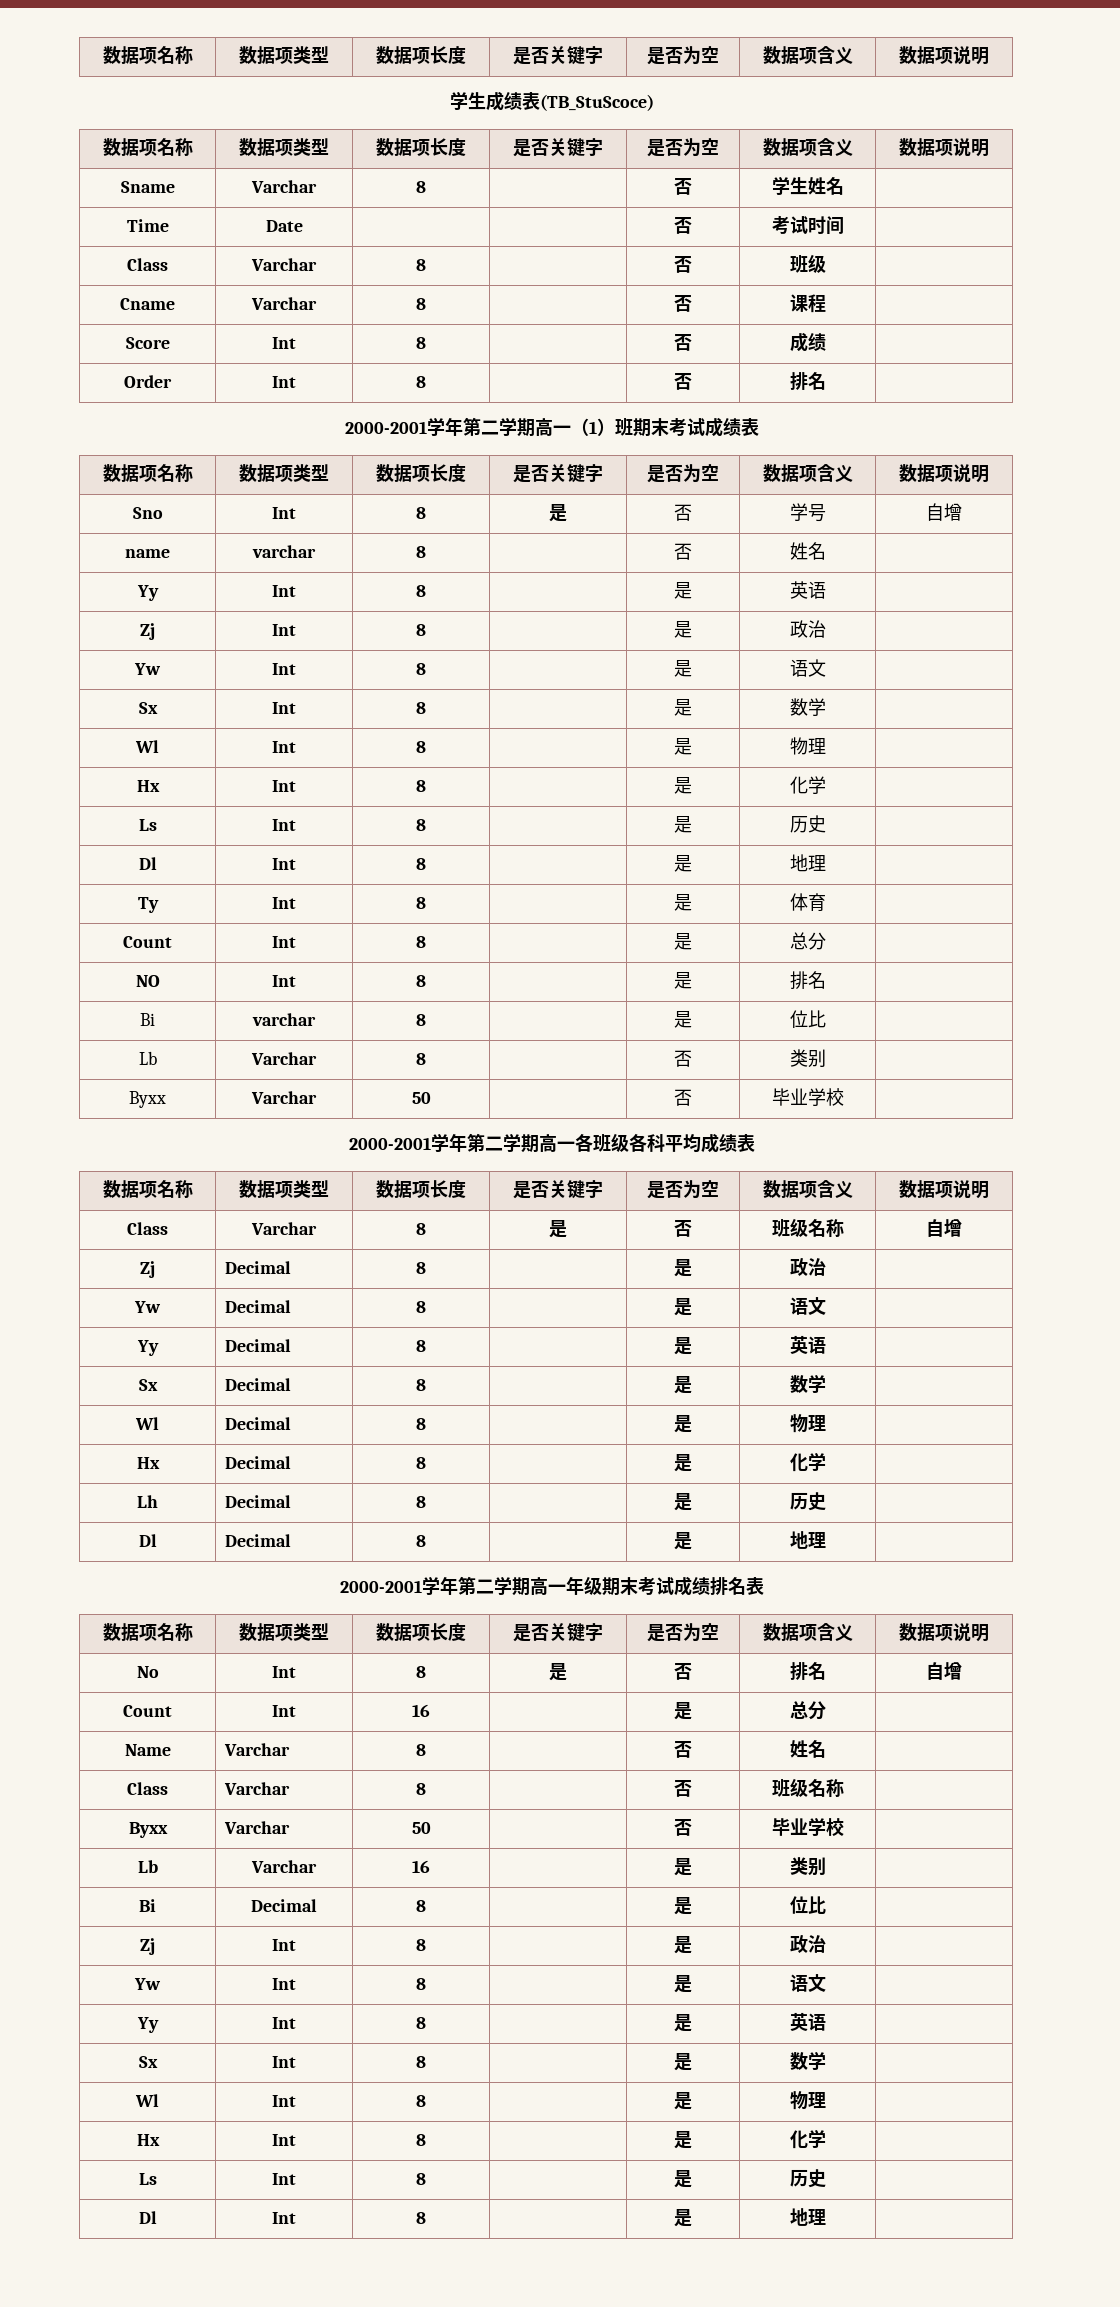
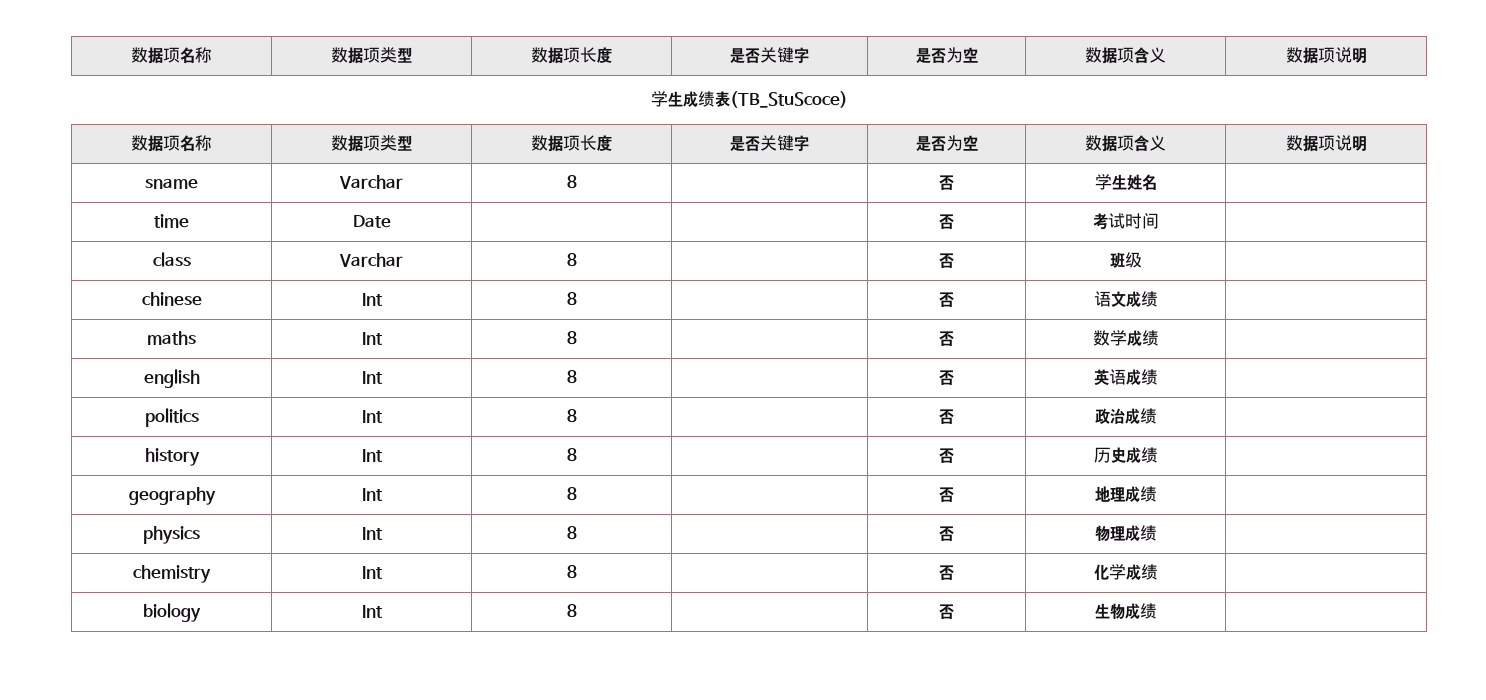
[120,181,175,193] Sname -> [145,178,199,189] sname
[126,219,169,232] Time -> [154,214,189,228] time
[127,258,168,271] Class -> [152,252,191,267] class
[120,298,175,310] [250,297,317,310] [416,298,426,310] [674,295,692,312] [789,294,826,313] [125,337,170,349] [272,337,296,349] [416,337,426,349] [674,334,692,351] [789,332,826,352] [124,375,172,388] [272,376,296,388] [416,376,426,388] [674,373,692,390] [789,372,826,390] [345,417,759,437] [102,464,193,483] [238,464,329,482] [376,464,466,482] [513,464,603,483] [647,464,719,483] [762,464,853,482] [899,464,989,483] [132,507,163,519] [272,507,296,519] [416,507,426,519] [549,504,567,522] [674,504,692,521] [789,503,826,522] [926,503,962,521] [125,549,170,558] [251,545,316,558] [416,546,426,558] [674,543,692,560] [789,542,826,560] [136,585,159,601] [272,585,296,597] [416,585,426,597] [674,582,692,599] [789,581,826,599] [140,623,155,640] [272,624,296,636] [416,624,426,636] [674,621,692,638] [789,620,826,638] [134,663,161,675] [272,663,296,675] [416,663,426,675] [674,660,692,677] [789,659,826,677] [138,702,158,714] [272,702,296,714] [416,702,426,714] [674,699,692,716] [789,698,826,716] [135,740,159,753] [272,741,296,753] [416,741,426,753] [674,738,692,755] [789,737,826,755] [136,780,160,792] [272,780,296,792] [416,780,426,792] [674,777,692,794] [789,776,826,794] [138,819,157,831] [272,819,296,831] [416,819,426,831] [674,816,692,833] [789,815,826,833] [138,857,157,870] [272,858,296,870] [416,858,426,870] [674,855,692,872] [789,854,826,872] [137,897,159,913] [272,897,296,909] [416,897,426,909] [674,894,692,911] [789,893,826,911] [123,936,172,948] [272,936,296,948] [416,936,426,948] [674,933,692,950] [789,932,826,950] [135,975,160,987] [272,975,296,987] [416,975,426,987] [674,972,692,989] [789,971,826,990] [140,1013,155,1026] [251,1013,316,1026] [416,1014,426,1026] [674,1011,692,1028] [789,1010,826,1028] [138,1051,157,1065] [250,1052,317,1065] [416,1053,426,1065] [674,1050,692,1067] [789,1049,826,1068] [129,1091,166,1108] [250,1091,317,1104] [411,1092,431,1104] [674,1089,692,1106] [771,1088,844,1106] [349,1133,755,1153] [102,1180,193,1199] [238,1180,329,1198] [376,1180,466,1198] [513,1180,603,1199] [647,1180,719,1199] [762,1180,853,1198] [899,1180,989,1199] [127,1222,168,1235] [250,1222,317,1235] [416,1223,426,1235] [549,1220,567,1238] [674,1220,692,1237] [771,1218,844,1238] [926,1219,962,1237] [140,1261,155,1278] [225,1261,292,1274] [416,1262,426,1274] [674,1259,692,1277] [789,1258,826,1276] [134,1301,161,1313] [225,1300,292,1313] [416,1301,426,1313] [674,1298,692,1316] [789,1297,826,1315] [136,1340,159,1356] [225,1339,292,1352] [416,1340,426,1352] [674,1337,692,1355] [789,1335,826,1354] [138,1379,158,1391] [225,1378,292,1391] [416,1379,426,1391] [674,1376,692,1394] [789,1374,826,1393] [135,1417,159,1430] [225,1417,292,1430] [416,1418,426,1430] [674,1415,692,1433] [789,1414,826,1433] [136,1457,160,1469] [225,1456,292,1469] [416,1457,426,1469] [674,1454,692,1472] [789,1452,826,1472] [137,1495,158,1508] [225,1495,292,1508] [416,1496,426,1508] [674,1493,692,1511] [789,1492,826,1511] [138,1534,157,1547] [225,1534,292,1547] [416,1535,426,1547] [674,1532,692,1550] [789,1531,826,1549] [340,1576,764,1596] [102,1623,193,1642] [238,1623,329,1641] [376,1623,466,1641] [513,1623,603,1642] [647,1623,719,1642] [762,1623,853,1641] [899,1623,989,1642] [136,1666,159,1678] [272,1666,296,1678] [416,1666,426,1678] [549,1663,567,1681] [674,1663,692,1680] [789,1662,826,1680] [926,1662,962,1680] [123,1705,172,1717] [272,1705,296,1717] [412,1704,430,1717] [674,1702,692,1720] [789,1701,826,1720] [124,1744,171,1756] [224,1743,291,1756] [416,1744,426,1756] [674,1741,692,1758] [789,1740,826,1758] [127,1782,168,1795] [224,1782,291,1795] [416,1783,426,1795] [674,1780,692,1797] [771,1778,844,1798] [128,1822,168,1838] [224,1821,291,1834] [411,1822,431,1834] [674,1819,692,1836] [771,1817,844,1836] [137,1860,158,1873] [250,1860,317,1873] [412,1860,430,1873] [674,1858,692,1876] [789,1857,826,1876] [139,1899,156,1912] [250,1899,317,1912] [416,1900,426,1912] [674,1897,692,1915] [789,1896,826,1914] [140,1938,155,1955] [272,1939,296,1951] [416,1939,426,1951] [674,1936,692,1954] [789,1935,826,1953] [134,1978,161,1990] [272,1978,296,1990] [416,1978,426,1990] [674,1975,692,1993] [789,1974,826,1992] [136,2017,159,2033] [272,2017,296,2029] [416,2017,426,2029] [674,2014,692,2032] [789,2012,826,2031] [138,2056,158,2068] [272,2056,296,2068] [416,2056,426,2068] [674,2053,692,2071] [789,2051,826,2070] [135,2094,159,2107] [272,2095,296,2107] [416,2095,426,2107] [674,2092,692,2110] [789,2091,826,2110] [136,2134,160,2146] [272,2134,296,2146] [416,2134,426,2146] [674,2131,692,2149] [789,2129,826,2149] [138,2173,157,2185] [272,2173,296,2185] [416,2173,426,2185] [674,2170,692,2188] [789,2169,826,2188] [138,2211,157,2224] [272,2212,296,2224] [416,2212,426,2224] [674,2209,692,2227] [789,2208,826,2226] Cname | Varchar | 8 | | 否 | 课程 | // Score | Int | 8 | | 否 | 成绩 | // Order | Int | 8 | | 否 | 排名 | // 2000-2001学年第二学期高一（1）班期末考试成绩表 // 数据项名称 | 数据项类型 | 数据项长度 | 是否关键字 | 是否为空 | 数据项含义 | 数据项说明 // Sno | Int | 8 | 是 | 否 | 学号 | 自增 // name | varchar | 8 | | 否 | 姓名 | // Yy | Int | 8 | | 是 | 英语 | // Zj | Int | 8 | | 是 | 政治 | // Yw | Int | 8 | | 是 | 语文 | // Sx | Int | 8 | | 是 | 数学 | // Wl | Int | 8 | | 是 | 物理 | // Hx | Int | 8 | | 是 | 化学 | // Ls | Int | 8 | | 是 | 历史 | // Dl | Int | 8 | | 是 | 地理 | // Ty | Int | 8 | | 是 | 体育 | // Count | Int | 8 | | 是 | 总分 | // NO | Int | 8 | | 是 | 排名 | // Bi | varchar | 8 | | 是 | 位比 | // Lb | Varchar | 8 | | 否 | 类别 | // Byxx | Varchar | 50 | | 否 | 毕业学校 | // 2000-2001学年第二学期高一各班级各科平均成绩表 // 数据项名称 | 数据项类型 | 数据项长度 | 是否关键字 | 是否为空 | 数据项含义 | 数据项说明 // Class | Varchar | 8 | 是 | 否 | 班级名称 | 自增 // Zj | Decimal | 8 | | 是 | 政治 | // Yw | Decimal | 8 | | 是 | 语文 | // Yy | Decimal | 8 | | 是 | 英语 | // Sx | Decimal | 8 | | 是 | 数学 | // Wl | Decimal | 8 | | 是 | 物理 | // Hx | Decimal | 8 | | 是 | 化学 | // Lh | Decimal | 8 | | 是 | 历史 | // Dl | Decimal | 8 | | 是 | 地理 | // 2000-2001学年第二学期高一年级期末考试成绩排名表 // 数据项名称 | 数据项类型 | 数据项长度 | 是否关键字 | 是否为空 | 数据项含义 | 数据项说明 // No | Int | 8 | 是 | 否 | 排名 | 自增 // Count | Int | 16 | | 是 | 总分 | // Name | Varchar | 8 | | 否 | 姓名 | // Class | Varchar | 8 | | 否 | 班级名称 | // Byxx | Varchar | 50 | | 否 | 毕业学校 | // Lb | Varchar | 16 | | 是 | 类别 | // Bi | Decimal | 8 | | 是 | 位比 | // Zj | Int | 8 | | 是 | 政治 | // Yw | Int | 8 | | 是 | 语文 | // Yy | Int | 8 | | 是 | 英语 | // Sx | Int | 8 | | 是 | 数学 | // Wl | Int | 8 | | 是 | 物理 | // Hx | Int | 8 | | 是 | 化学 | // Ls | Int | 8 | | 是 | 历史 | // Dl | Int | 8 | | 是 | 地理 -> [141,292,202,306] [361,293,383,306] [566,292,577,306] [939,292,954,307] [1093,291,1158,307] [147,331,196,345] [361,332,383,345] [566,331,577,345] [939,331,954,346] [1092,330,1159,346] [143,369,200,388] [361,371,383,384] [566,370,577,384] [939,370,954,385] [1093,369,1158,386] [144,408,199,427] [361,410,383,423] [566,409,577,423] [939,409,954,424] [1094,408,1157,424] [144,448,200,466] [361,449,383,462] [566,448,577,462] [939,448,954,463] [1093,447,1158,463] [128,487,216,505] [361,488,383,501] [566,487,577,501] [939,487,954,502] [1094,486,1157,502] [143,526,200,544] [361,527,383,540] [566,526,577,540] [939,526,954,541] [1094,525,1157,541] [133,565,211,583] [361,566,383,579] [566,565,577,579] [939,565,954,580] [1093,564,1158,580] [143,603,201,622] [361,605,383,618] [566,604,577,618] [939,604,954,619] [1094,603,1157,619] chinese | Int | 8 | | 否 | 语文成绩 | // maths | Int | 8 | | 否 | 数学成绩 | // english | Int | 8 | | 否 | 英语成绩 | // politics | Int | 8 | | 否 | 政治成绩 | // history | Int | 8 | | 否 | 历史成绩 | // geography | Int | 8 | | 否 | 地理成绩 | // physics | Int | 8 | | 否 | 物理成绩 | // chemistry | Int | 8 | | 否 | 化学成绩 | // biology | Int | 8 | | 否 | 生物成绩

